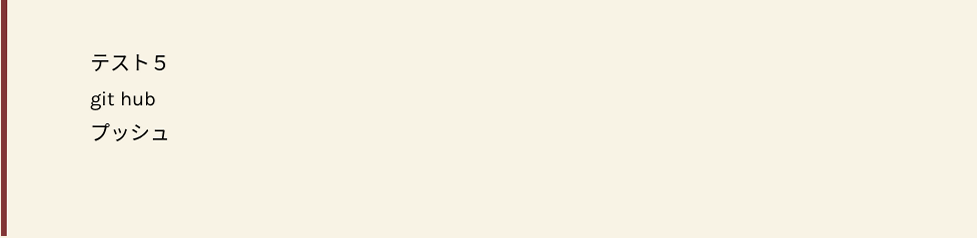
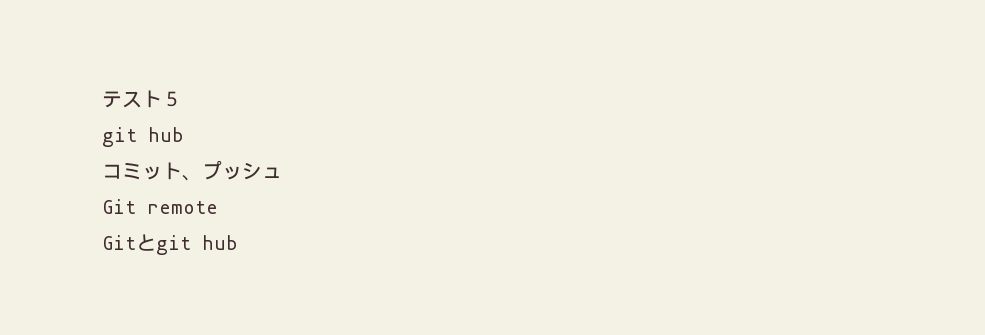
(158, 99) none -> [102,162,202,181] コミット、
(170, 135) none -> [102,199,218,214] [102,234,238,255] // Git remote // Gitとgit hub

